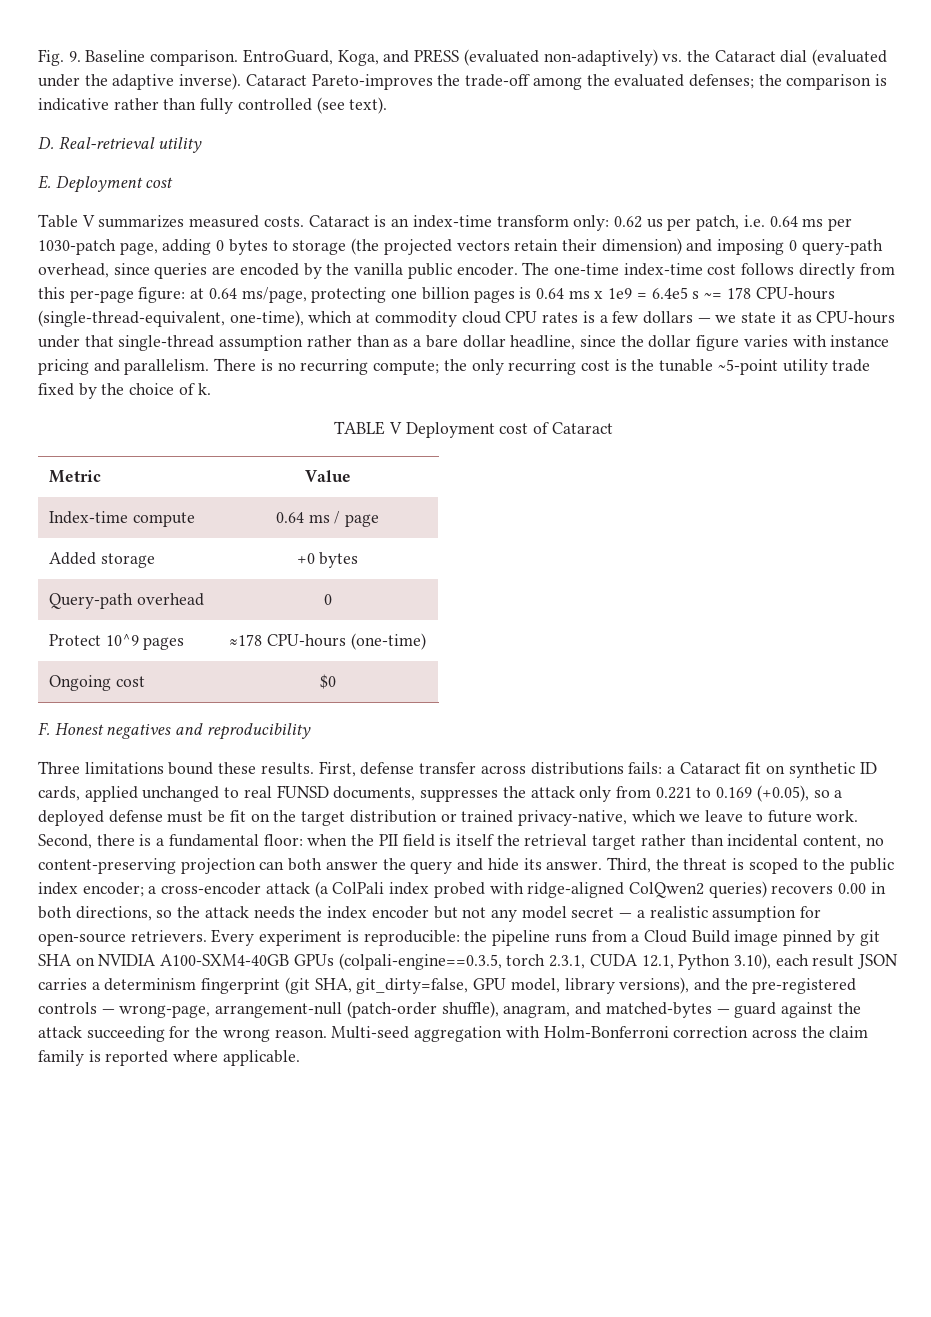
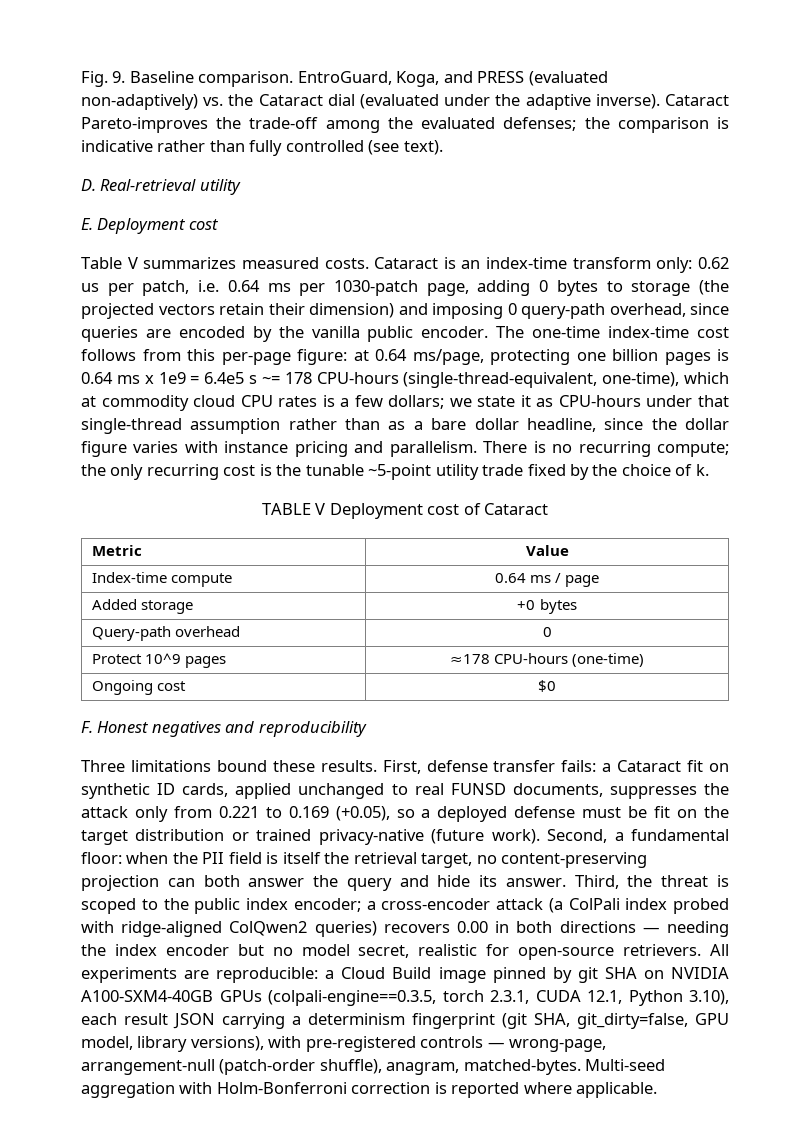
[798,263,855,279] directly -> (136, 355) none
[642,311,711,324] dollars — -> [388,395,445,409] dollars;
[480,762,624,775] across distributions -> (556, 766) none
[517,810,859,826] [38,834,152,849] privacy-native, which we leave to future work. Second, there is -> [318,829,608,845] privacy-native (future work). Second,
[592,834,862,850] target rather than incidental content, -> [421,853,473,868] target,
[75,906,822,922] [38,929,627,946] directions, so the attack needs the index encoder but not any model secret — a realistic assumption for open-source retrievers. Every experiment is reproducible: the pipeline runs from -> [559,921,729,937] [81,944,729,960] [81,967,319,983] directions — needing the index encoder but no model secret, realistic for open-source retrievers. All experiments are reproducible:
[38,978,87,990] carries -> [222,1013,285,1029] carrying
[693,978,748,991] and the -> [268,1036,302,1048] with
[575,1002,861,1018] [38,1026,327,1042] and matched-bytes — guard against the attack succeeding for the wrong reason. -> [463,1059,581,1075] matched-bytes.
[751,1026,869,1038] [38,1050,84,1066] across the claim family -> (431, 1088) none

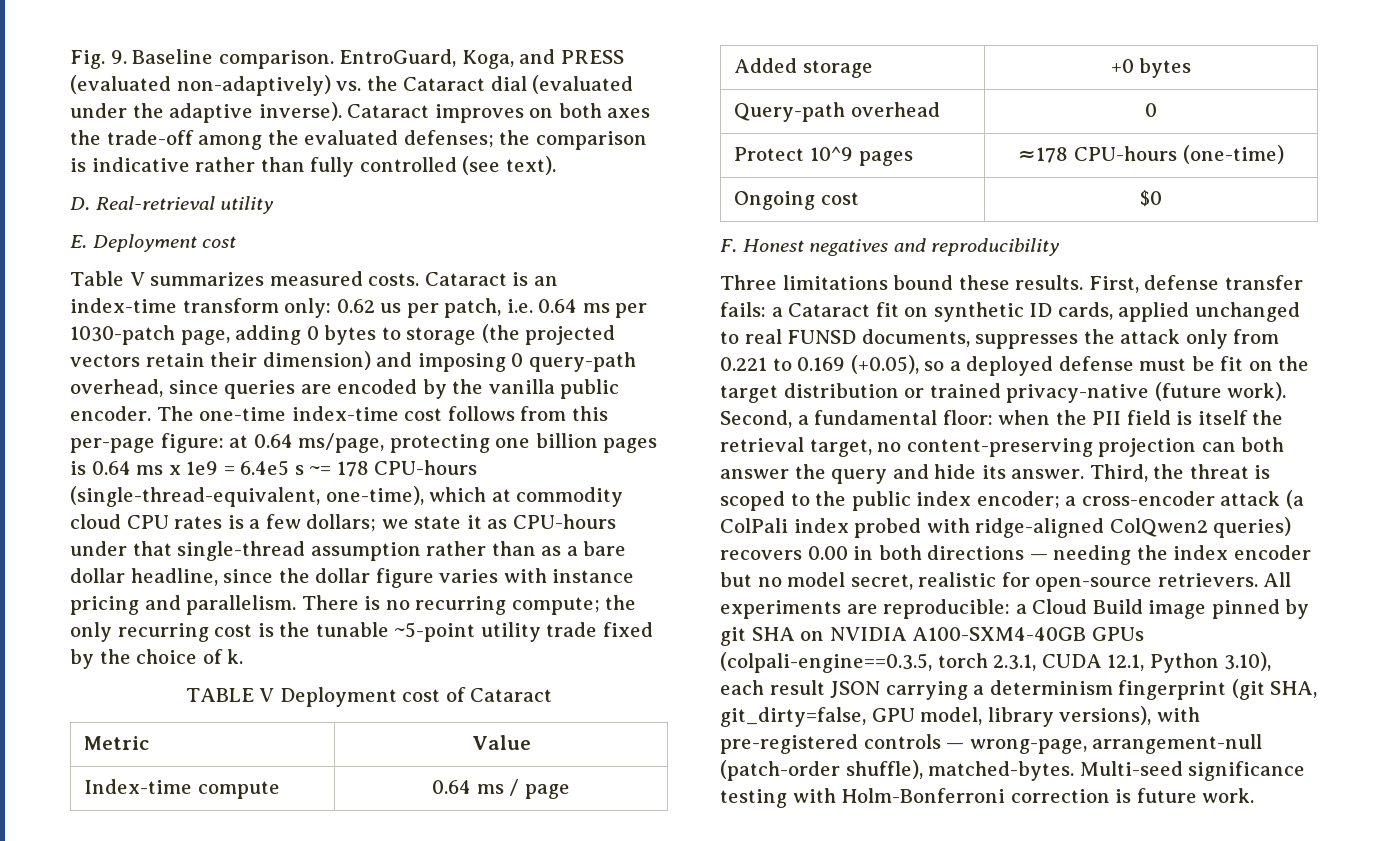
[81,117,208,133] Pareto-improves -> [434,103,651,123] improves on both axes
[386,1062,460,1075] anagram, -> (923, 769) none
[81,1082,175,1098] aggregation -> [1188,761,1306,781] [720,789,787,808] significance testing
[451,1082,658,1098] reported where applicable. -> [1136,788,1255,803] future work.

